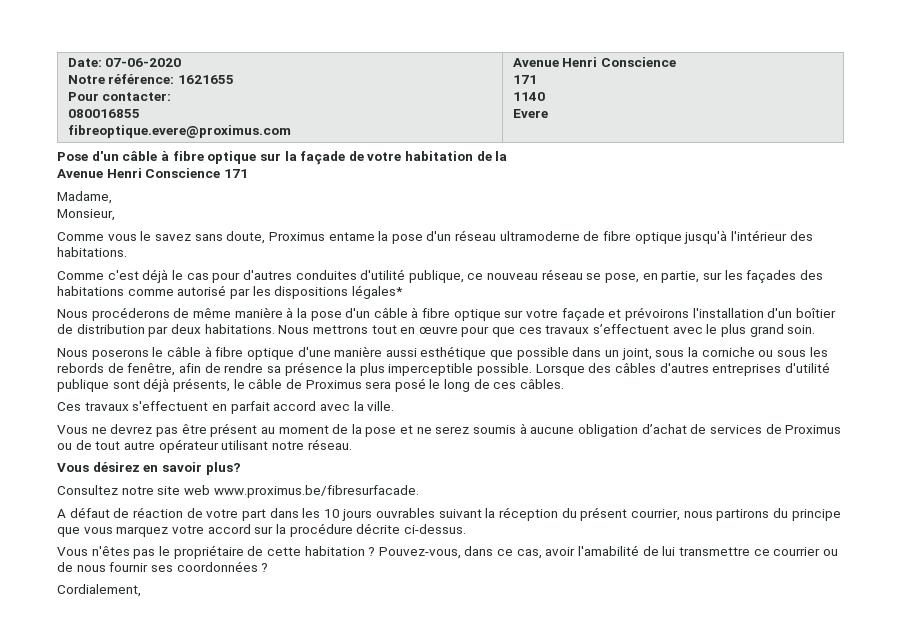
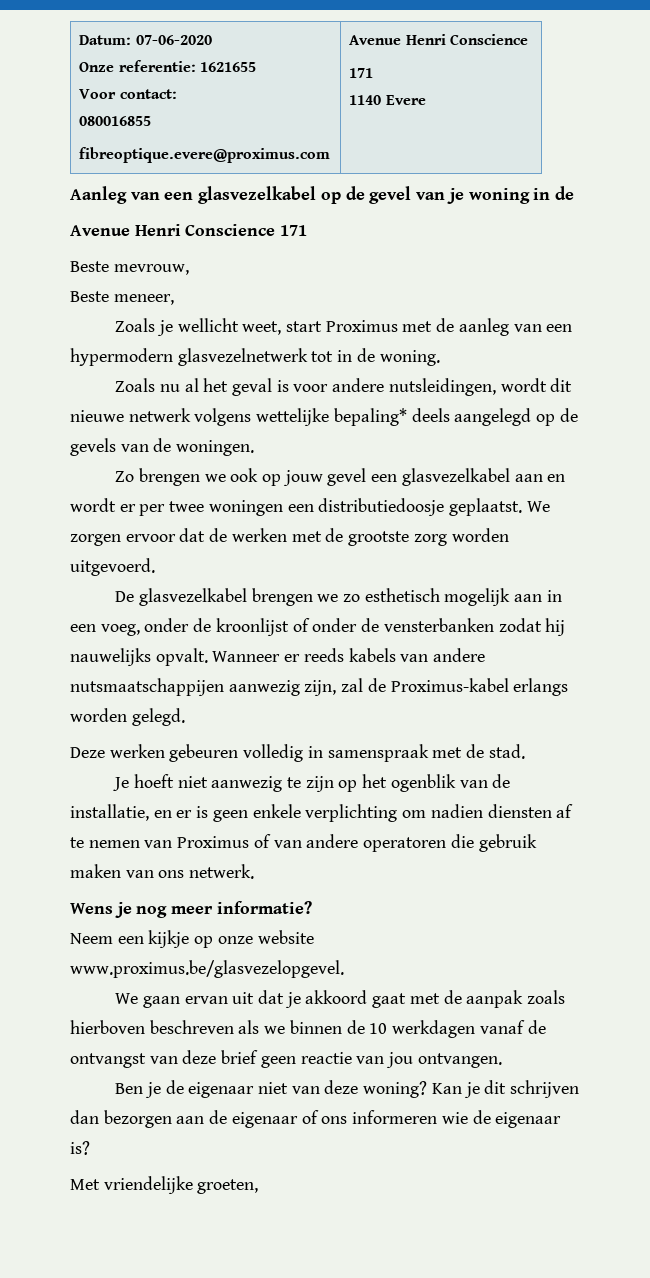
[67,58,102,67] Date: -> [79,35,132,45] Datum:
[67,74,175,84] Notre référence: -> [79,60,196,72] Onze referentie:
[67,92,172,101] Pour contacter: -> [79,89,177,99] Voor contact:
(545, 96) // -> (382, 100) none
[57,151,508,165] Pose d'un câble à fibre optique sur la façade de votre habitation de la -> [70,186,574,204] Aanleg van een glasvezelkabel op de gevel van je woning in de
[57,191,112,204] [57,209,115,221] [57,230,813,244] [57,247,127,257] [57,269,823,283] [57,285,403,299] [57,307,836,321] [57,324,816,337] [57,346,828,360] [57,362,830,376] [57,378,565,392] [57,401,395,414] [57,423,842,437] [57,439,352,453] [57,462,241,475] [57,485,419,498] [57,507,841,521] [57,523,466,537] [57,545,838,559] [57,561,269,572] [57,584,141,597] Madame, // Monsieur, // Comme vous le savez sans doute, Proximus entame la pose d'un réseau ultramoderne de fibre optique jusqu'à l'intérieur des habitations. // Comme c'est déjà le cas pour d'autres conduites d'utilité publique, ce nouveau réseau se pose, en partie, sur les façades des habitations comme autorisé par les dispositions légales* // Nous procéderons de même manière à la pose d'un câble à fibre optique sur votre façade et prévoirons l'installation d'un boîtier de distribution par deux habitations. Nous mettrons tout en œuvre pour que ces travaux s’effectuent avec le plus grand soin. // Nous poserons le câble à fibre optique d'une manière aussi esthétique que possible dans un joint, sous la corniche ou sous les rebords de fenêtre, afin de rendre sa présence la plus imperceptible possible. Lorsque des câbles d'autres entreprises d'utilité publique sont déjà présents, le câble de Proximus sera posé le long de ces câbles. // Ces travaux s'effectuent en parfait accord avec la ville. // Vous ne devrez pas être présent au moment de la pose et ne serez soumis à aucune obligation d’achat de services de Proximus ou de tout autre opérateur utilisant notre réseau. // Vous désirez en savoir plus? // Consultez notre site web www.proximus.be/fibresurfacade. // A défaut de réaction de votre part dans les 10 jours ouvrables suivant la réception du présent courrier, nous partirons du principe que vous marquez votre accord sur la procédure décrite ci-dessus. // Vous n'êtes pas le propriétaire de cette habitation ? Pouvez-vous, dans ce cas, avoir l'amabilité de lui transmettre ce courrier ou de nous fournir ses coordonnées ? // Cordialement, -> [70,261,189,275] [70,291,174,305] [115,318,573,336] [70,348,440,366] [115,378,573,396] [70,408,578,426] [70,438,255,456] [115,468,566,486] [70,498,550,516] [70,528,509,546] [70,558,155,576] [115,588,562,606] [70,618,566,636] [70,648,486,666] [70,678,569,696] [70,708,185,726] [70,744,525,762] [113,774,511,792] [70,804,574,822] [70,834,537,852] [70,864,255,879] [70,901,312,918] [70,930,314,948] [70,960,344,978] [115,990,566,1008] [70,1020,546,1038] [70,1050,502,1068] [115,1080,580,1098] [70,1110,562,1128] [70,1141,90,1155] [70,1176,259,1194] Beste mevrouw, // Beste meneer, // Zoals je wellicht weet, start Proximus met de aanleg van een hypermodern glasvezelnetwerk tot in de woning. // Zoals nu al het geval is voor andere nutsleidingen, wordt dit nieuwe netwerk volgens wettelijke bepaling* deels aangelegd op de gevels van de woningen. // Zo brengen we ook op jouw gevel een glasvezelkabel aan en wordt er per twee woningen een distributiedoosje geplaatst. We zorgen ervoor dat de werken met de grootste zorg worden uitgevoerd. // De glasvezelkabel brengen we zo esthetisch mogelijk aan in een voeg, onder de kroonlijst of onder de vensterbanken zodat hij nauwelijks opvalt. Wanneer er reeds kabels van andere nutsmaatschappijen aanwezig zijn, zal de Proximus-kabel erlangs worden gelegd. // Deze werken gebeuren volledig in samenspraak met de stad. // Je hoeft niet aanwezig te zijn op het ogenblik van de installatie, en er is geen enkele verplichting om nadien diensten af te nemen van Proximus of van andere operatoren die gebruik maken van ons netwerk. // Wens je nog meer informatie? // Neem een kijkje op onze website www.proximus.be/glasvezelopgevel. // We gaan ervan uit dat je akkoord gaat met de aanpak zoals hierboven beschreven als we binnen de 10 werkdagen vanaf de ontvangst van deze brief geen reactie van jou ontvangen. // Ben je de eigenaar niet van deze woning? Kan je dit schrijven dan bezorgen aan de eigenaar of ons informeren wie de eigenaar is? // Met vriendelijke groeten,

